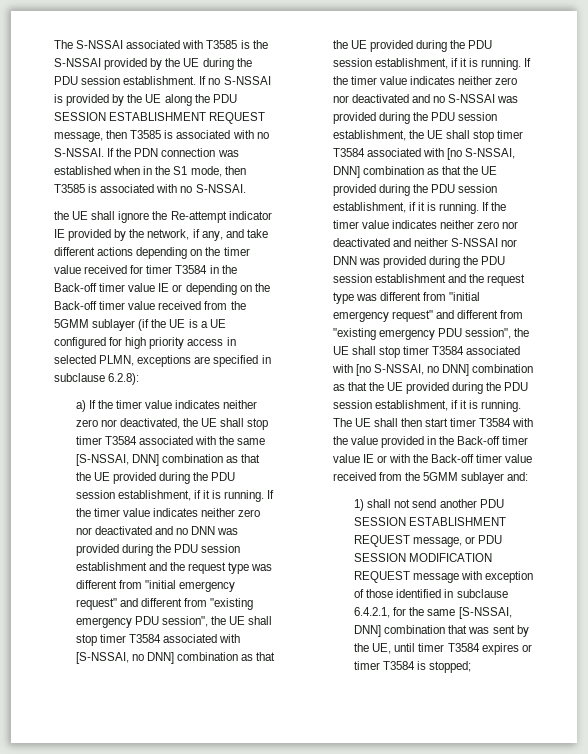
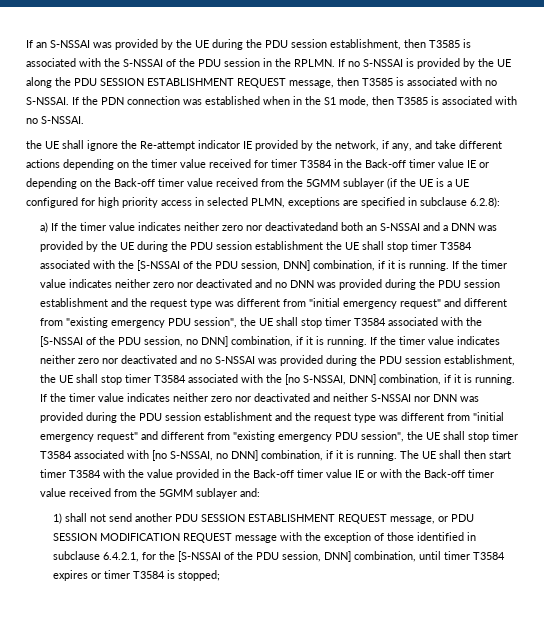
[54,40,268,49] [54,58,252,70] [54,76,197,85] The S-NSSAI associated with T3585 is the S-NSSAI provided by the UE during the PDU session establishment. -> [26,39,471,50] [26,58,335,67] If an S-NSSAI was provided by the UE during the PDU session establishment, then T3585 is associated with the S-NSSAI of the PDU session in the RPLMN.
[119,418,269,430] [75,436,266,445] [75,454,260,466] [75,472,236,484] [75,490,191,501] deactivated, the UE shall stop timer T3584 associated with the same [S-NSSAI, DNN] combination as that the UE provided during the PDU session establishment, -> [264,222,497,231] [39,241,472,252] [39,260,375,271] deactivatedand both an S-NSSAI and a DNN was provided by the UE during the PDU session establishment the UE shall stop timer T3584 associated with the [S-NSSAI of the PDU session, DNN] combination,
[75,652,276,664] [332,40,493,52] [332,58,448,69] [S-NSSAI, no DNN] combination as that the UE provided during the PDU session establishment, -> [465,317,482,326] [39,336,293,347] the [S-NSSAI of the PDU session, no DNN] combination,
(444, 152) none -> [265,374,282,383] the
[362,166,498,175] [332,184,497,196] [332,202,406,213] combination as that the UE provided during the PDU session establishment, -> [378,374,441,385] combination,
[472,364,534,373] [332,382,529,394] [332,400,448,411] combination as that the UE provided during the PDU session establishment, -> [260,450,323,461] combination,
(483, 575) none -> [305,532,322,541] the
[427,607,512,619] [354,625,529,637] [354,643,392,654] same [S-NSSAI, DNN] combination that was sent by the UE, -> [178,551,417,562] [S-NSSAI of the PDU session, DNN] combination,

